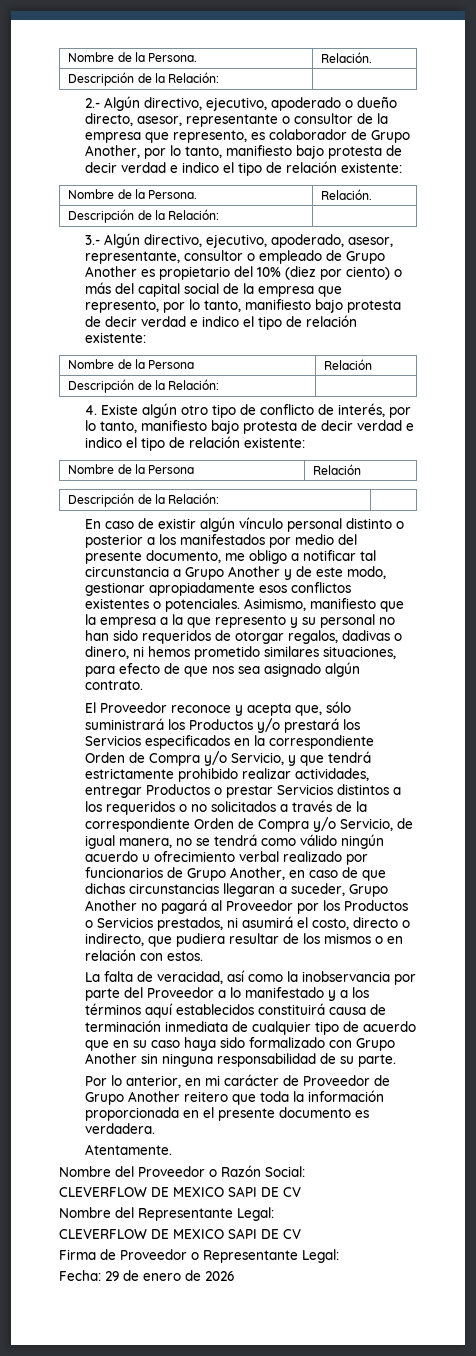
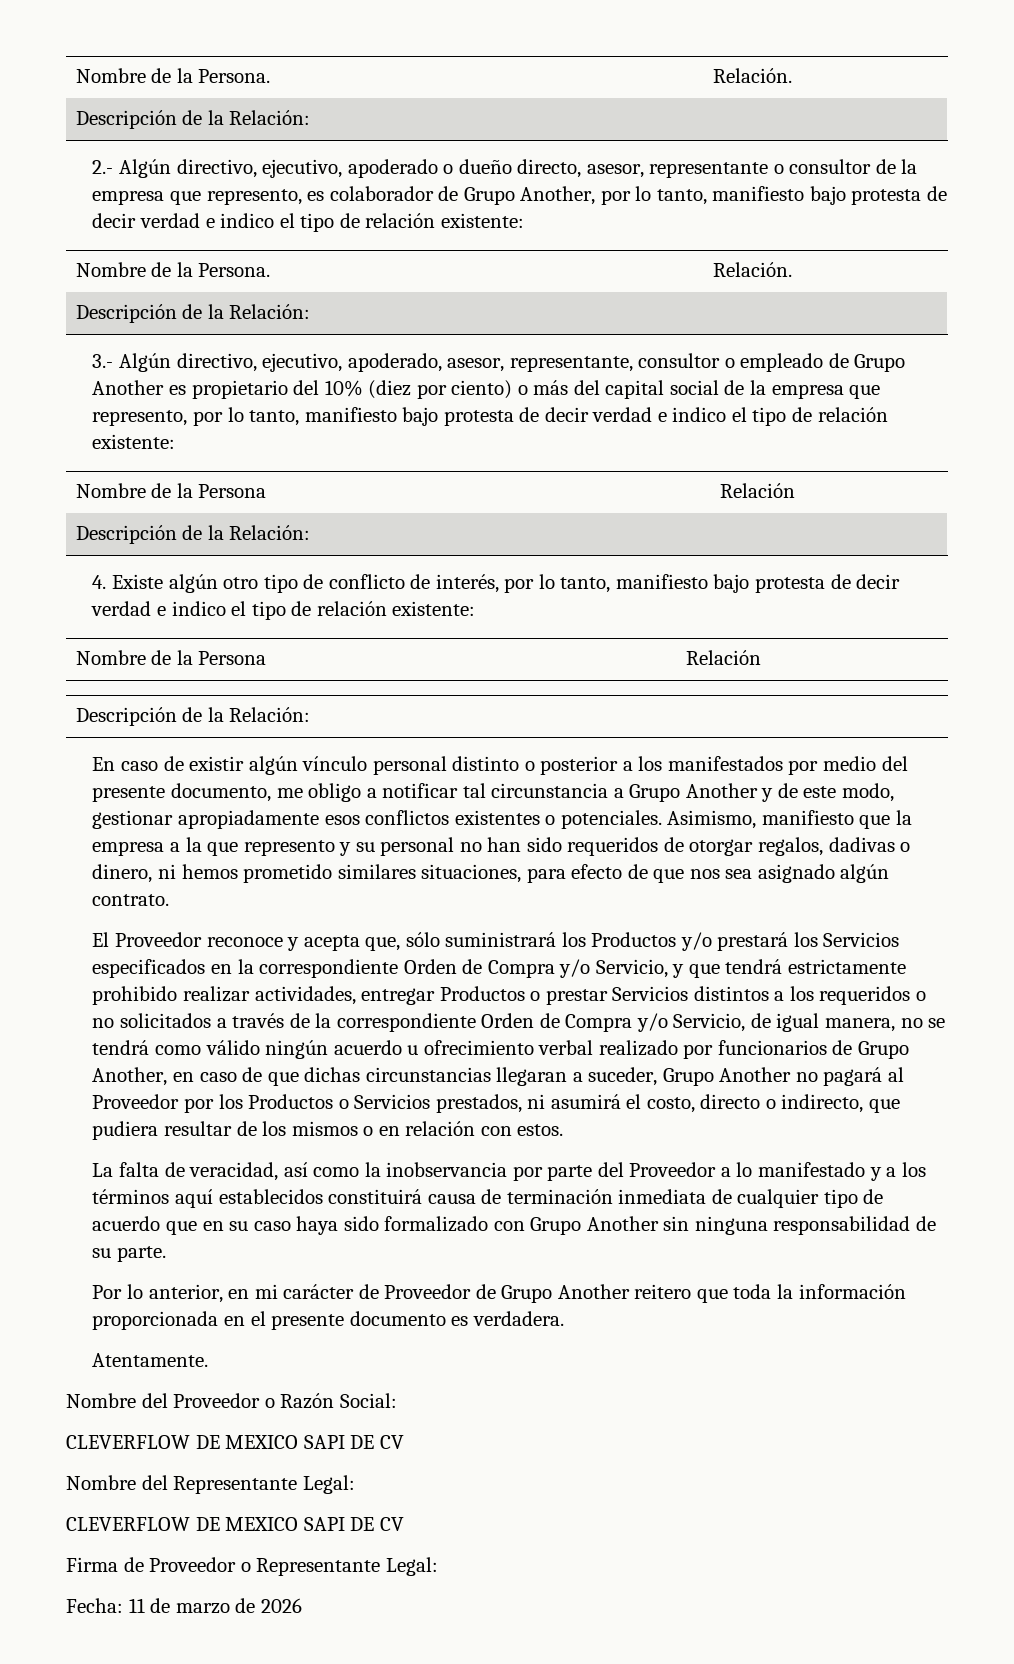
[105,1270,181,1281] 29 de enero -> [128,1598,230,1614] 11 de marzo

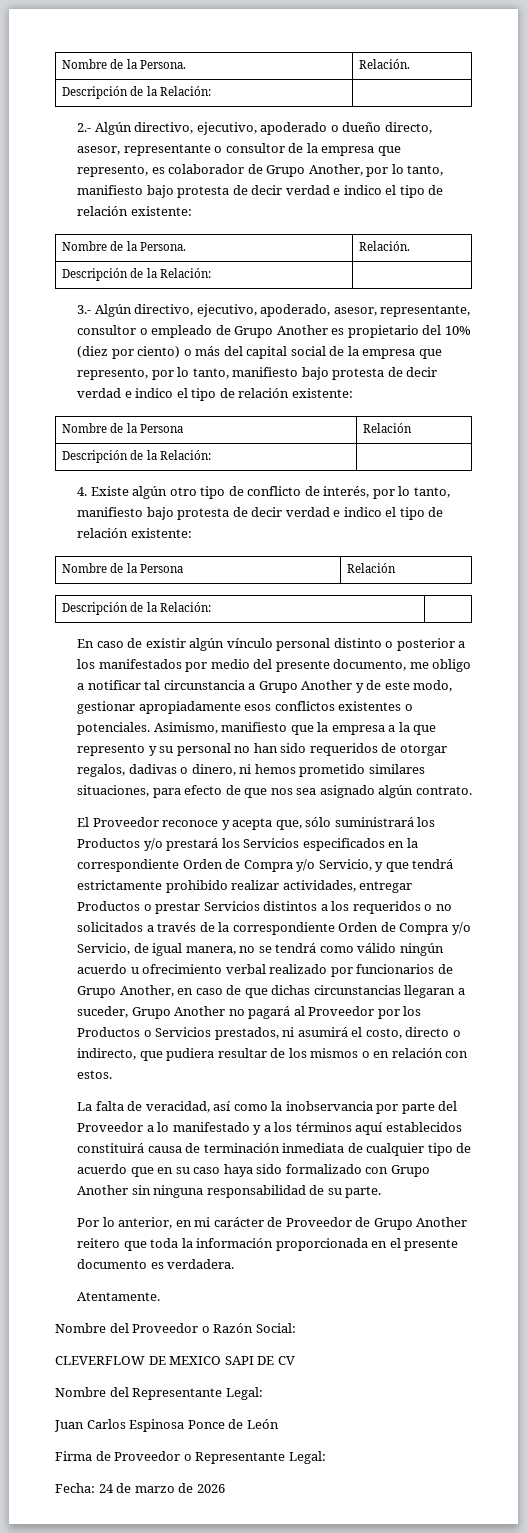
[66,1517,404,1531] CLEVERFLOW DE MEXICO SAPI DE CV -> [54,1419,279,1432] Juan Carlos Espinosa Ponce de León
[128,1598,145,1613] 11 -> [98,1484,114,1493] 24

